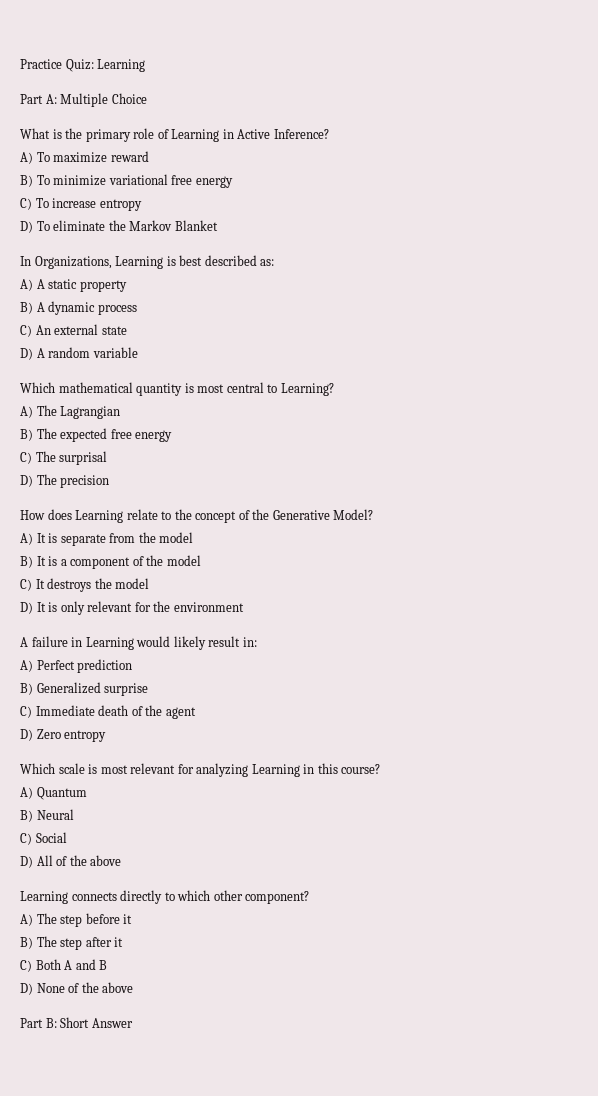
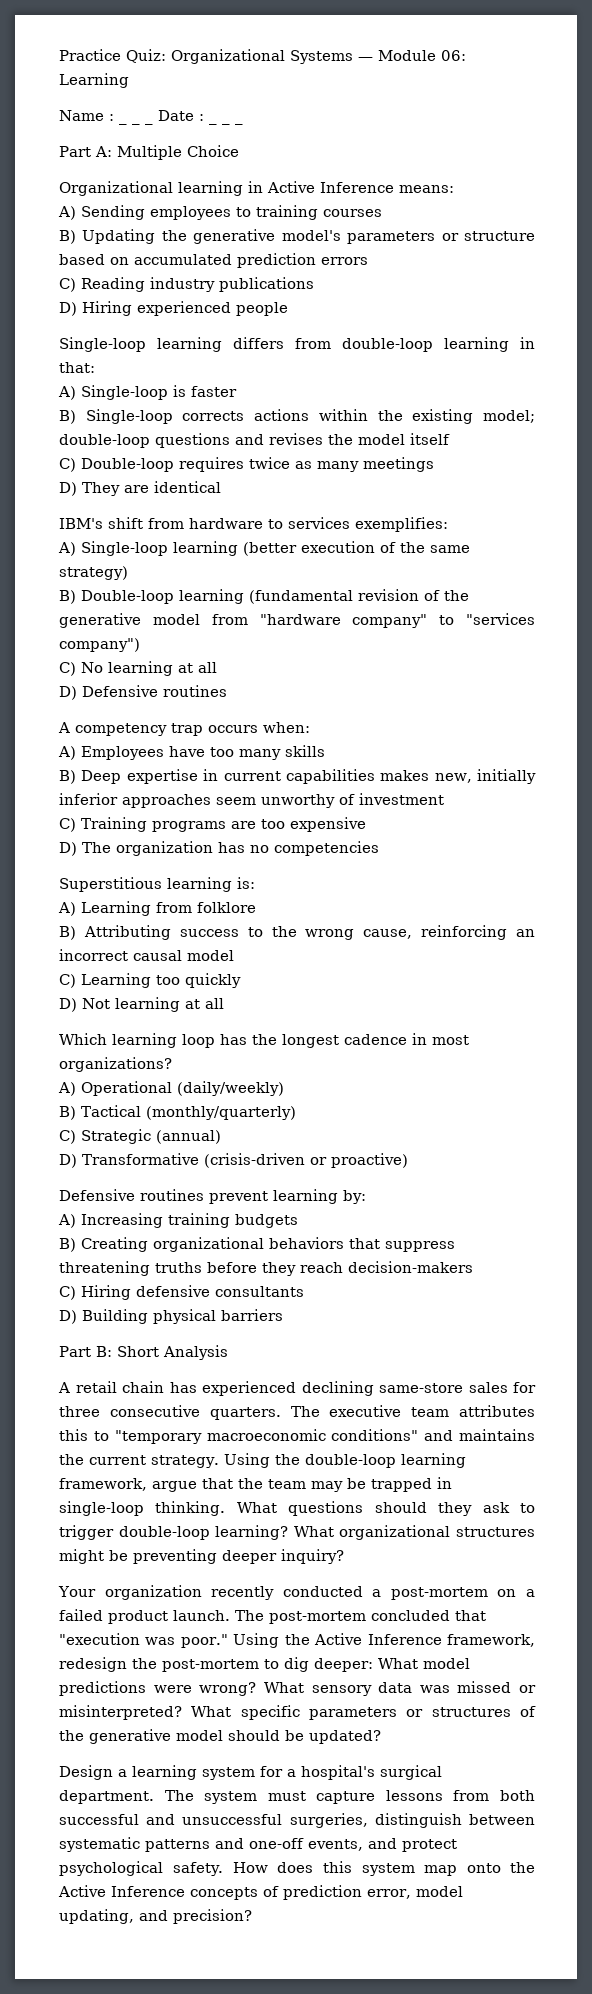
[97,59,146,72] [20,93,147,107] [20,128,329,142] [20,151,149,164] [20,174,233,188] [20,198,142,211] [20,220,218,233] [20,255,275,269] [20,279,127,292] [20,301,137,315] [20,324,127,337] [20,347,138,360] [20,382,334,396] [20,405,121,419] [20,428,173,442] [20,451,108,465] [20,474,110,488] [20,509,374,523] [20,532,194,546] [20,555,201,569] [20,578,150,592] [20,601,244,615] [20,636,257,650] [20,659,133,673] [20,682,149,696] [20,705,196,719] [20,729,107,742] [20,763,381,777] [20,787,87,800] [20,809,74,822] [20,832,67,845] [20,855,122,868] [20,890,310,904] [20,913,133,927] [20,936,124,950] [20,959,108,972] [20,982,134,995] [20,1017,133,1028] Learning // Part A: Multiple Choice // What is the primary role of Learning in Active Inference? // A) To maximize reward // B) To minimize variational free energy // C) To increase entropy // D) To eliminate the Markov Blanket // In Organizations, Learning is best described as: // A) A static property // B) A dynamic process // C) An external state // D) A random variable // Which mathematical quantity is most central to Learning? // A) The Lagrangian // B) The expected free energy // C) The surprisal // D) The precision // How does Learning relate to the concept of the Generative Model? // A) It is separate from the model // B) It is a component of the model // C) It destroys the model // D) It is only relevant for the environment // A failure in Learning would likely result in: // A) Perfect prediction // B) Generalized surprise // C) Immediate death of the agent // D) Zero entropy // Which scale is most relevant for analyzing Learning in this course? // A) Quantum // B) Neural // C) Social // D) All of the above // Learning connects directly to which other component? // A) The step before it // B) The step after it // C) Both A and B // D) None of the above // Part B: Short Answer -> [171,49,466,64] [59,73,129,88] [59,110,114,121] [119,121,153,125] [158,110,204,121] [209,121,243,125] [59,145,239,160] [59,181,454,196] [58,205,382,220] [59,229,535,244] [59,253,368,268] [59,277,314,292] [59,301,288,316] [59,337,535,352] [59,362,95,373] [58,385,237,400] [59,409,535,424] [59,433,450,448] [59,457,434,472] [59,481,221,496] [59,517,448,532] [58,541,470,556] [59,566,128,580] [59,589,469,604] [59,613,535,628] [59,638,140,652] [59,661,217,676] [59,685,227,700] [58,722,310,736] [58,745,325,760] [59,769,536,784] [59,793,444,808] [59,817,366,832] [59,841,379,856] [59,877,255,892] [58,901,256,916] [59,925,535,940] [59,949,234,961] [59,973,241,988] [59,997,224,1012] [59,1033,469,1048] [59,1057,172,1072] [58,1081,284,1096] [59,1105,296,1120] [59,1129,221,1144] [59,1153,408,1168] [59,1189,366,1204] [58,1213,298,1228] [59,1237,455,1252] [59,1261,473,1276] [59,1285,304,1300] [59,1309,283,1324] [59,1345,228,1360] [58,1381,536,1396] [59,1405,535,1420] [59,1429,535,1444] [59,1453,466,1468] [59,1477,452,1492] [59,1501,535,1516] [59,1525,535,1540] [59,1549,344,1564] [58,1585,535,1600] [59,1609,486,1624] [59,1633,535,1648] [59,1657,470,1672] [59,1681,536,1696] [59,1705,536,1720] [59,1729,381,1744] [59,1765,442,1780] [59,1790,535,1804] [59,1813,535,1828] [59,1837,457,1852] [59,1861,535,1876] [58,1885,463,1900] [59,1909,252,1924] Organizational Systems — Module 06: Learning // Name : _ _ _ Date : _ _ _ // Part A: Multiple Choice // Organizational learning in Active Inference means: // A) Sending employees to training courses // B) Updating the generative model's parameters or structure based on accumulated prediction errors // C) Reading industry publications // D) Hiring experienced people // Single-loop learning differs from double-loop learning in that: // A) Single-loop is faster // B) Single-loop corrects actions within the existing model; double-loop questions and revises the model itself // C) Double-loop requires twice as many meetings // D) They are identical // IBM's shift from hardware to services exemplifies: // A) Single-loop learning (better execution of the same strategy) // B) Double-loop learning (fundamental revision of the generative model from "hardware company" to "services company") // C) No learning at all // D) Defensive routines // A competency trap occurs when: // A) Employees have too many skills // B) Deep expertise in current capabilities makes new, initially inferior approaches seem unworthy of investment // C) Training programs are too expensive // D) The organization has no competencies // Superstitious learning is: // A) Learning from folklore // B) Attributing success to the wrong cause, reinforcing an incorrect causal model // C) Learning too quickly // D) Not learning at all // Which learning loop has the longest cadence in most organizations? // A) Operational (daily/weekly) // B) Tactical (monthly/quarterly) // C) Strategic (annual) // D) Transformative (crisis-driven or proactive) // Defensive routines prevent learning by: // A) Increasing training budgets // B) Creating organizational behaviors that suppress threatening truths before they reach decision-makers // C) Hiring defensive consultants // D) Building physical barriers // Part B: Short Analysis // A retail chain has experienced declining same-store sales for three consecutive quarters. The executive team attributes this to "temporary macroeconomic conditions" and maintains the current strategy. Using the double-loop learning framework, argue that the team may be trapped in single-loop thinking. What questions should they ask to trigger double-loop learning? What organizational structures might be preventing deeper inquiry? // Your organization recently conducted a post-mortem on a failed product launch. The post-mortem concluded that "execution was poor." Using the Active Inference framework, redesign the post-mortem to dig deeper: What model predictions were wrong? What sensory data was missed or misinterpreted? What specific parameters or structures of the generative model should be updated? // Design a learning system for a hospital's surgical department. The system must capture lessons from both successful and unsuccessful surgeries, distinguish between systematic patterns and one-off events, and protect psychological safety. How does this system map onto the Active Inference concepts of prediction error, model updating, and precision?

